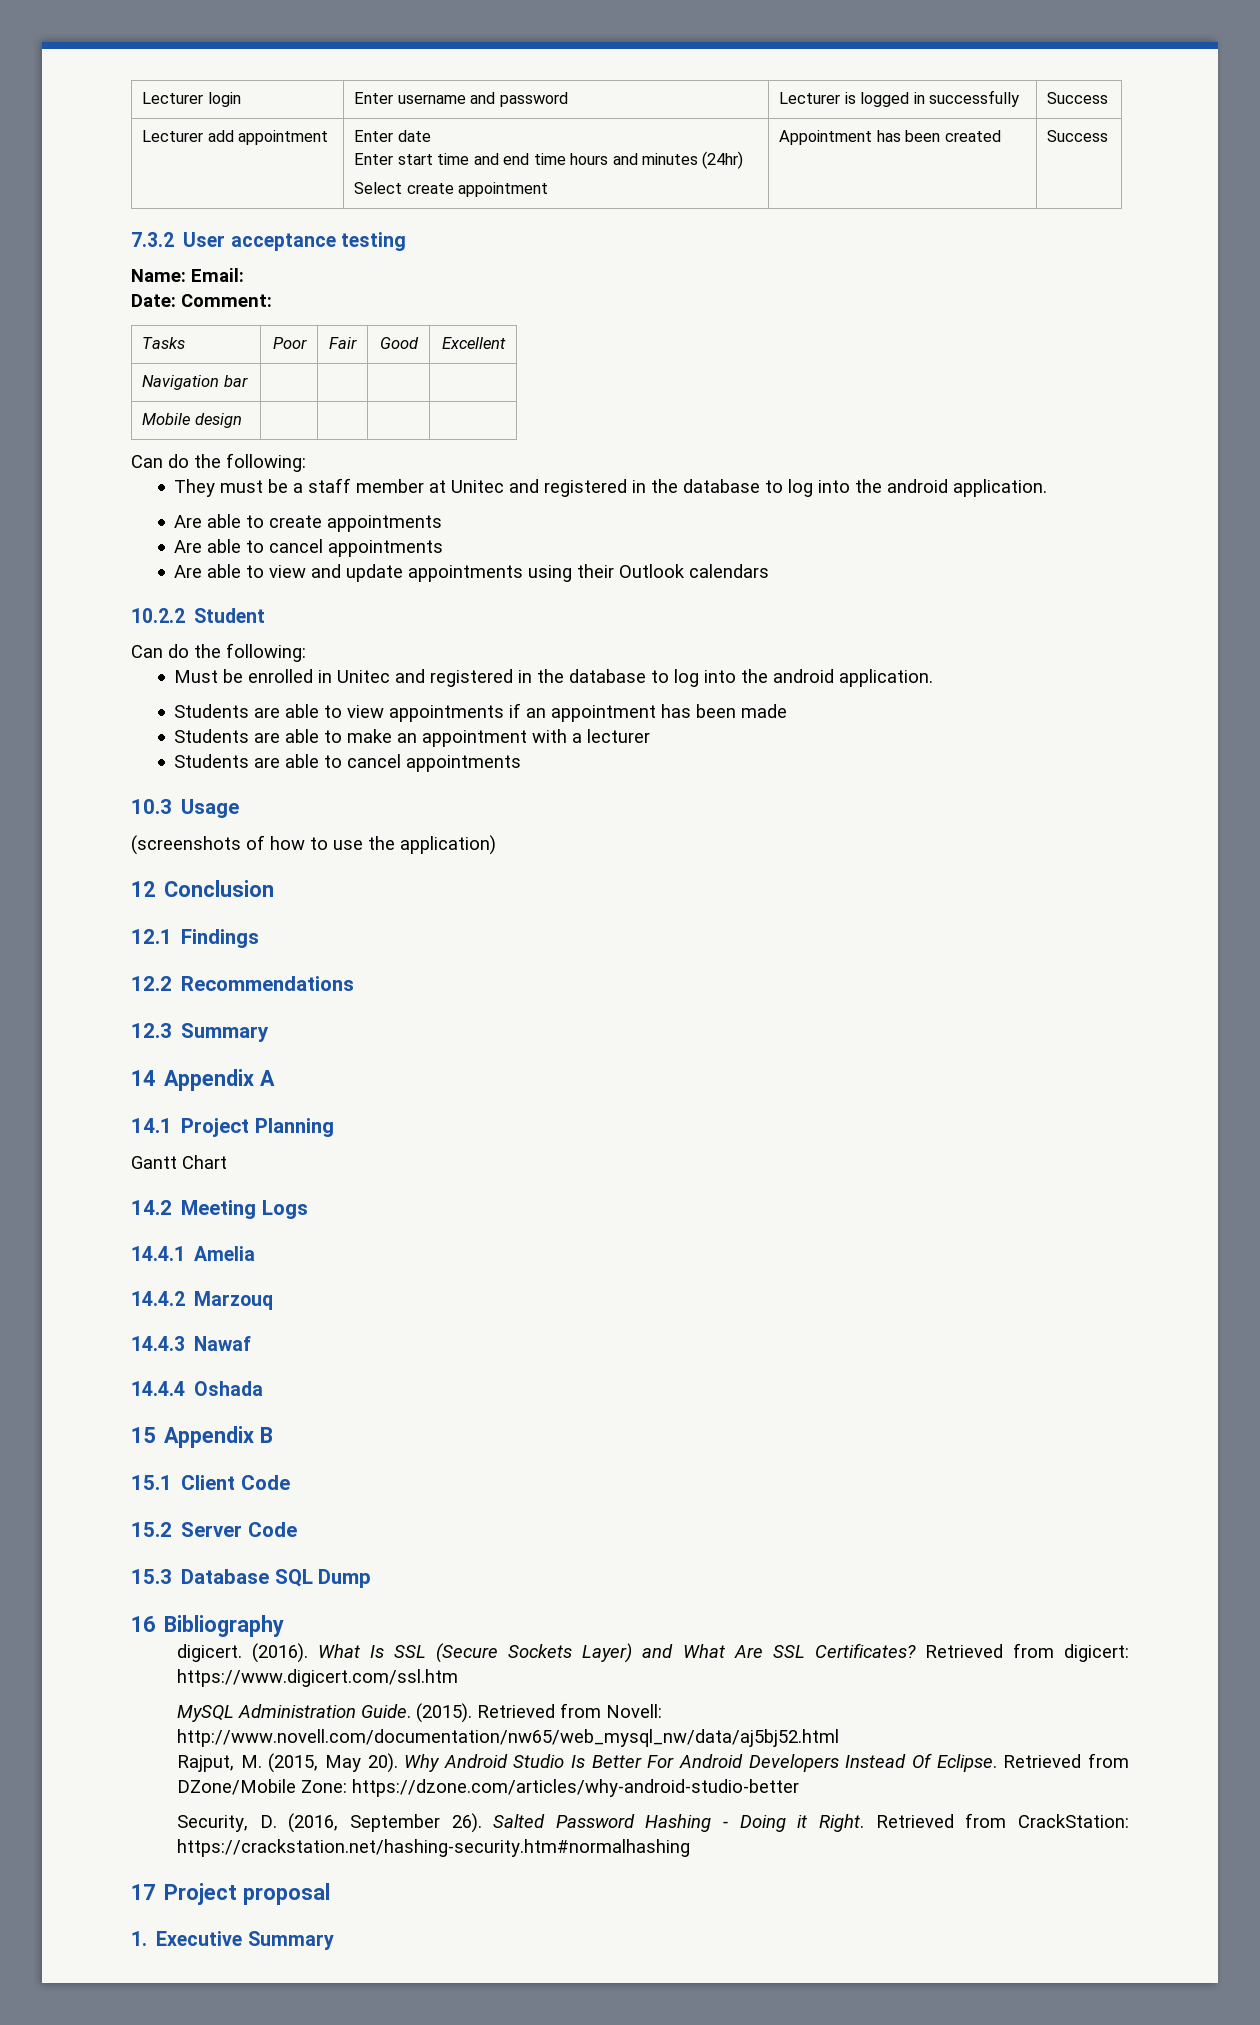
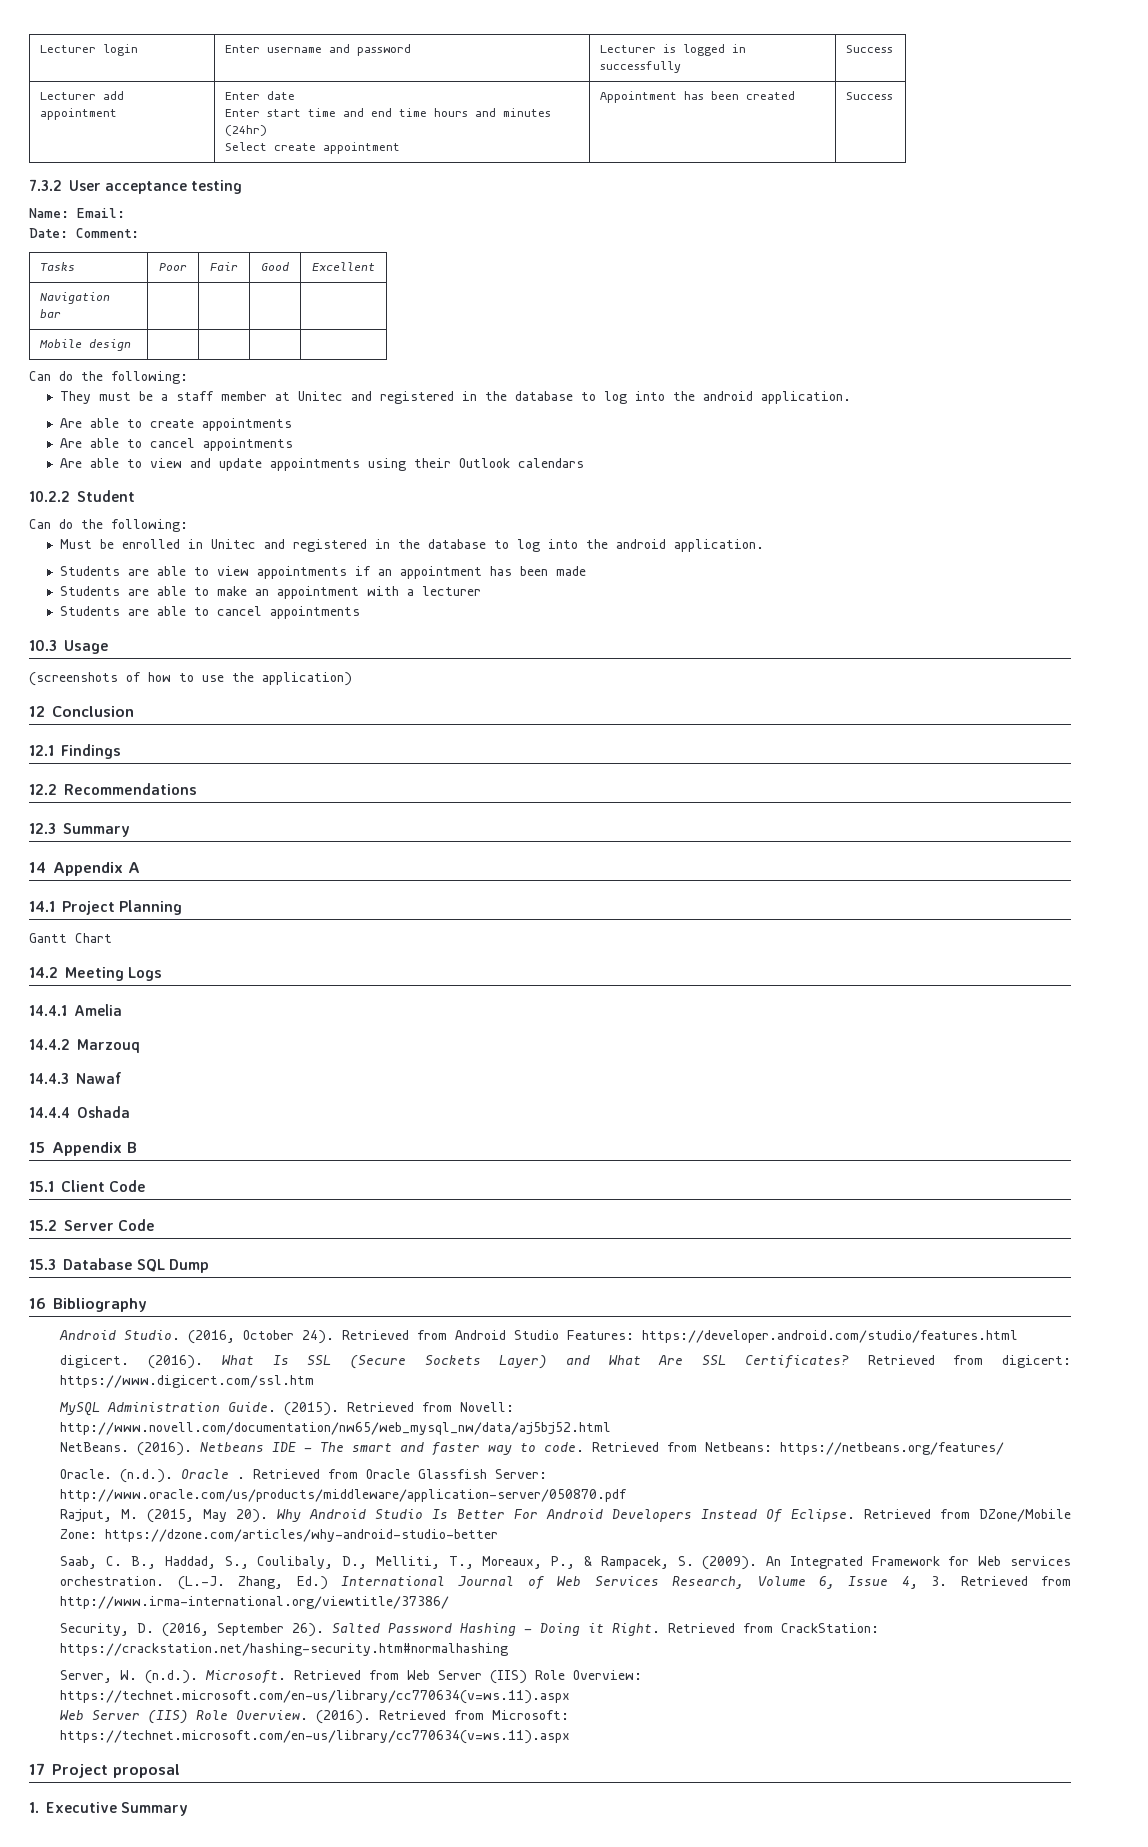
(285, 1626) none -> [59,1330,1019,1344] // Android Studio. (2016, October 24). Retrieved from Android Studio Features: https://developer.android.com/studio/features.html
(839, 1738) none -> [60,1442,1005,1456] [60,1469,548,1483] [60,1489,628,1502] // NetBeans. (2016). Netbeans IDE - The smart and faster way to code. Retrieved from Netbeans: https://netbeans.org/features/ // Oracle. (n.d.). Oracle . Retrieved from Oracle Glassfish Server: http://www.oracle.com/us/products/middleware/application-server/050870.pdf
(799, 1788) none -> [60,1556,1072,1570] [60,1576,1071,1590] [60,1596,450,1609] // Saab, C. B., Haddad, S., Coulibaly, D., Melliti, T., Moreaux, P., & Rampacek, S. (2009). An Integrated Framework for Web services orchestration. (L.-J. Zhang, Ed.) International Journal of Web Services Research, Volume 6, Issue 4, 3. Retrieved from http://www.irma-international.org/viewtitle/37386/
(690, 1848) none -> [60,1670,643,1684] [60,1690,571,1704] [60,1710,570,1724] [60,1730,571,1744] // Server, W. (n.d.). Microsoft. Retrieved from Web Server (IIS) Role Overview: https://technet.microsoft.com/en-us/library/cc770634(v=ws.11).aspx // Web Server (IIS) Role Overview. (2016). Retrieved from Microsoft: https://technet.microsoft.com/en-us/library/cc770634(v=ws.11).aspx

